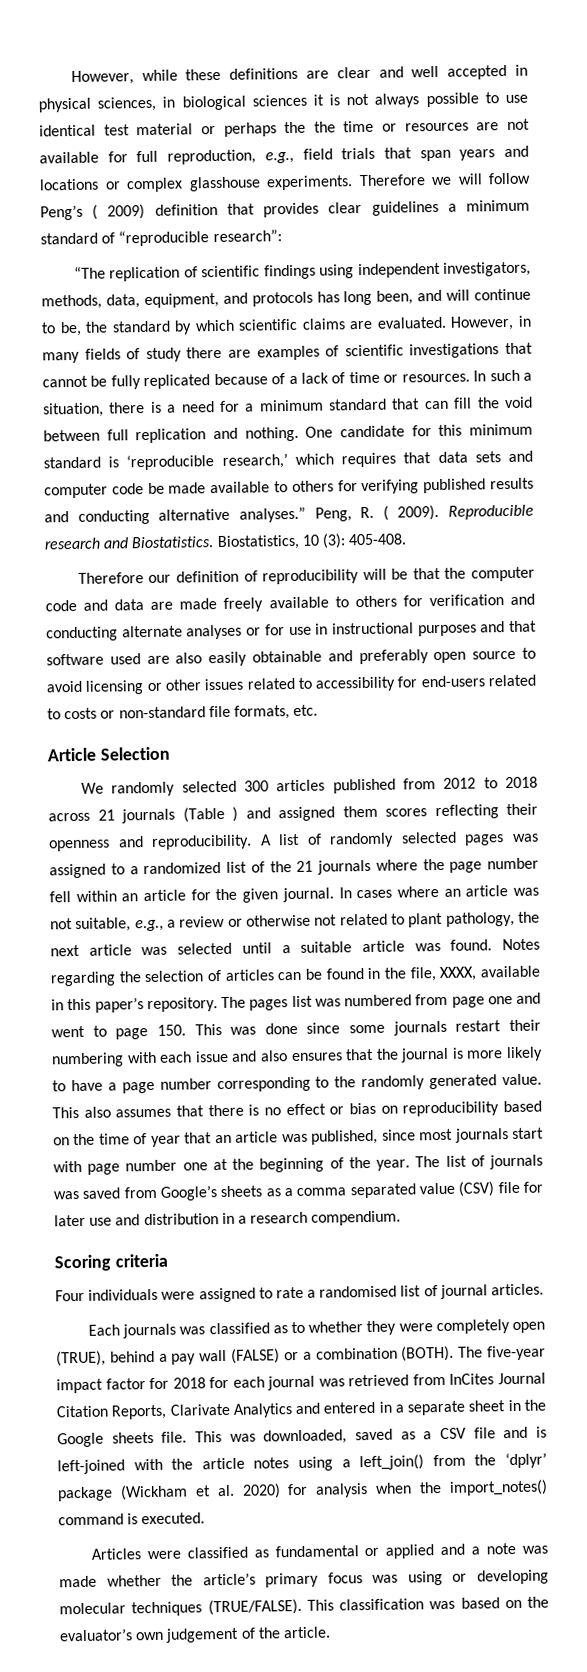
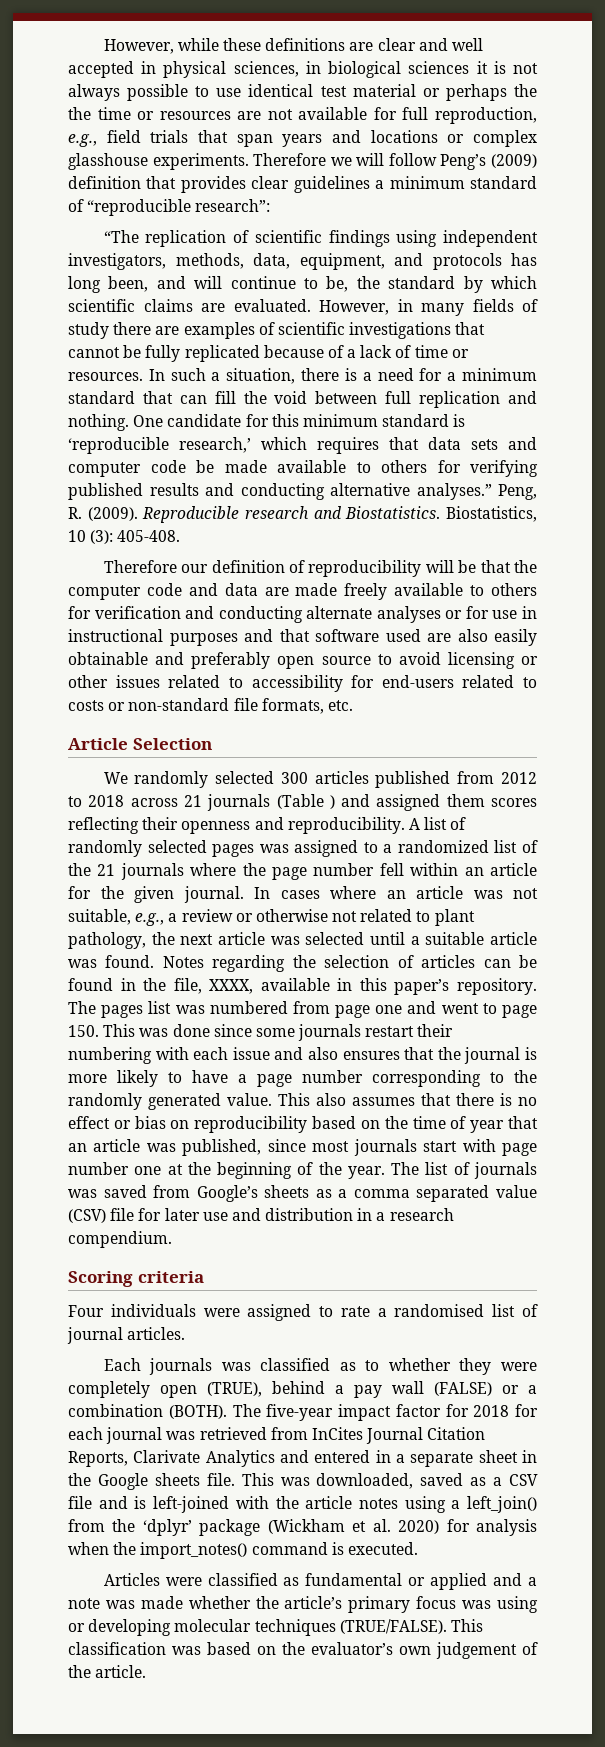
[92,203,146,220] ( 2009) -> [490,154,537,168] (2009)
[382,504,440,521] ( 2009). -> [87,507,138,521] (2009).

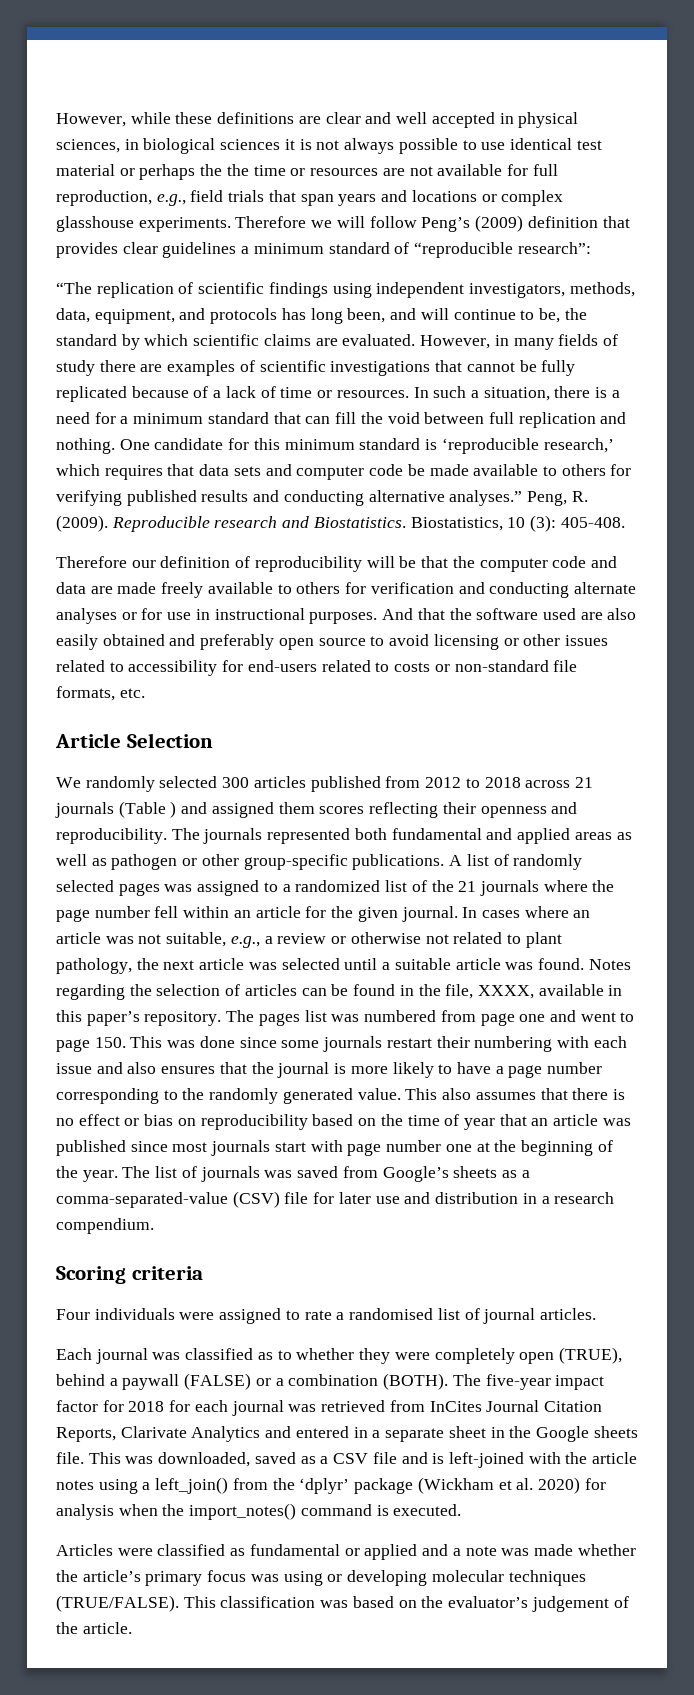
[169,629,310,646] purposes and that -> [309,608,472,624] purposes. And that the
[68,652,148,665] obtainable -> [102,634,165,646] obtained
(405, 825) none -> [171,828,632,844] [56,854,445,870] The journals represented both fundamental and applied areas as well as pathogen or other group-specific publications.
[182,1139,262,1156] published, -> [56,1140,126,1156] published
[353,1185,537,1202] comma separated value -> [56,1192,228,1208] comma-separated-value
[149,1358,213,1375] journals -> [95,1348,148,1364] journal
[354,1381,424,1398] pay wall -> [122,1374,180,1390] paywall
[399,1646,431,1655] own -> (529, 1602) none

